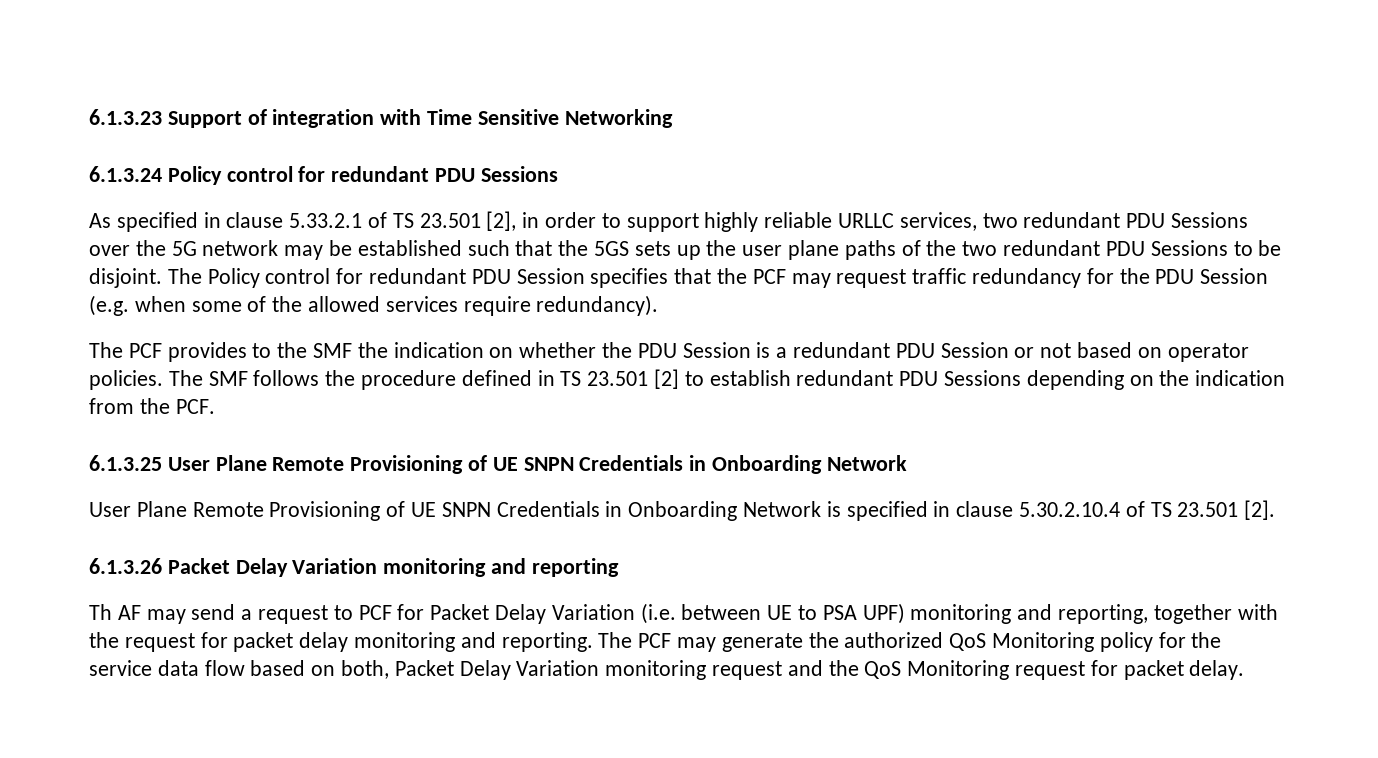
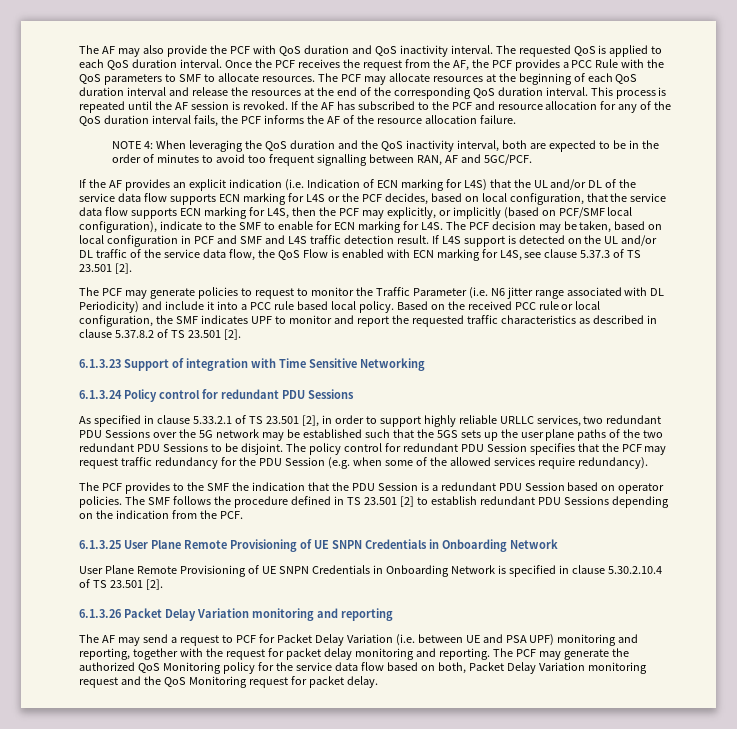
(89, 117) none -> [79,45,663,57] [79,59,665,71] [79,73,638,85] [79,87,667,99] [79,101,672,113] [79,115,516,127] [112,140,659,152] [112,154,533,166] [79,179,637,191] [79,193,667,205] [79,207,633,219] [79,221,663,233] [79,235,658,247] [79,249,642,261] [79,263,132,274] [79,287,665,299] [79,301,601,313] [79,315,657,327] [79,329,241,340] The AF may also provide the PCF with QoS duration and QoS inactivity interval. The requested QoS is applied to each QoS duration interval. Once the PCF receives the request from the AF, the PCF provides a PCC Rule with the QoS parameters to SMF to allocate resources. The PCF may allocate resources at the beginning of each QoS duration interval and release the resources at the end of the corresponding QoS duration interval. This process is repeated until the AF session is revoked. If the AF has subscribed to the PCF and resource allocation for any of the QoS duration interval fails, the PCF informs the AF of the resource allocation failure. // NOTE 4: When leveraging the QoS duration and the QoS inactivity interval, both are expected to be in the order of minutes to avoid too frequent signalling between RAN, AF and 5GC/PCF. // If the AF provides an explicit indication (i.e. Indication of ECN marking for L4S) that the UL and/or DL of the service data flow supports ECN marking for L4S or the PCF decides, based on local configuration, that the service data flow supports ECN marking for L4S, then the PCF may explicitly, or implicitly (based on PCF/SMF local configuration), indicate to the SMF to enable for ECN marking for L4S. The PCF decision may be taken, based on local configuration in PCF and SMF and L4S traffic detection result. If L4S support is detected on the UL and/or DL traffic of the service data flow, the QoS Flow is enabled with ECN marking for L4S, see clause 5.37.3 of TS 23.501 [2]. // The PCF may generate policies to request to monitor the Traffic Parameter (i.e. N6 jitter range associated with DL Periodicity) and include it into a PCC rule based local policy. Based on the received PCC rule or local configuration, the SMF indicates UPF to monitor and report the requested traffic characteristics as described in clause 5.37.8.2 of TS 23.501 [2]. //
[207,268,260,288] Policy -> [308,443,341,455] policy
[489,342,597,358] on whether -> [307,482,329,491] that
[1014,343,1072,358] or not -> (565, 486) none
[89,604,112,620] Th -> [79,634,99,643] The
[798,605,818,620] to -> [482,634,503,643] and

